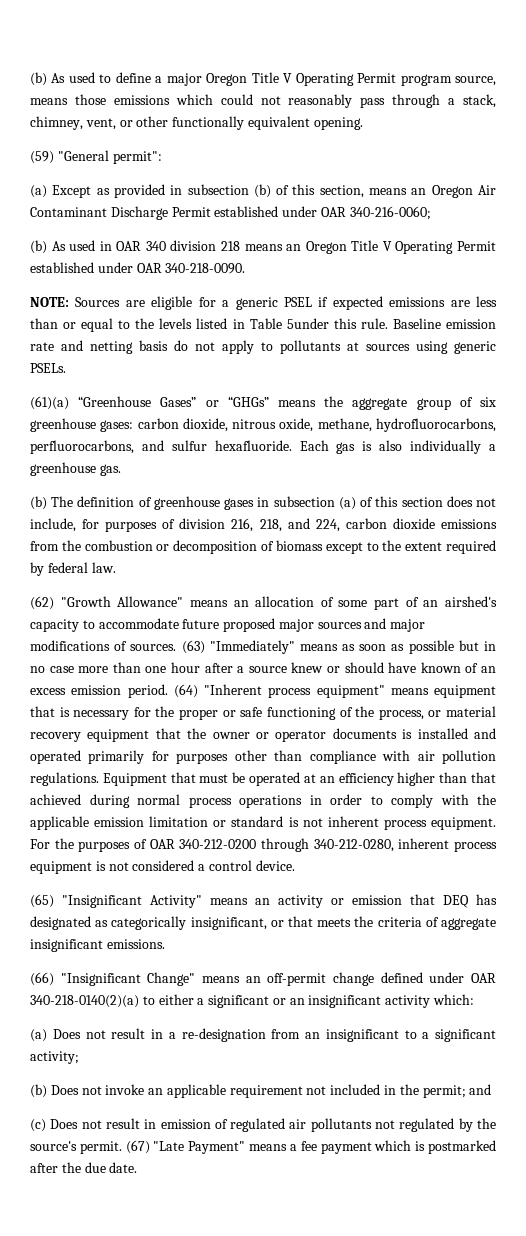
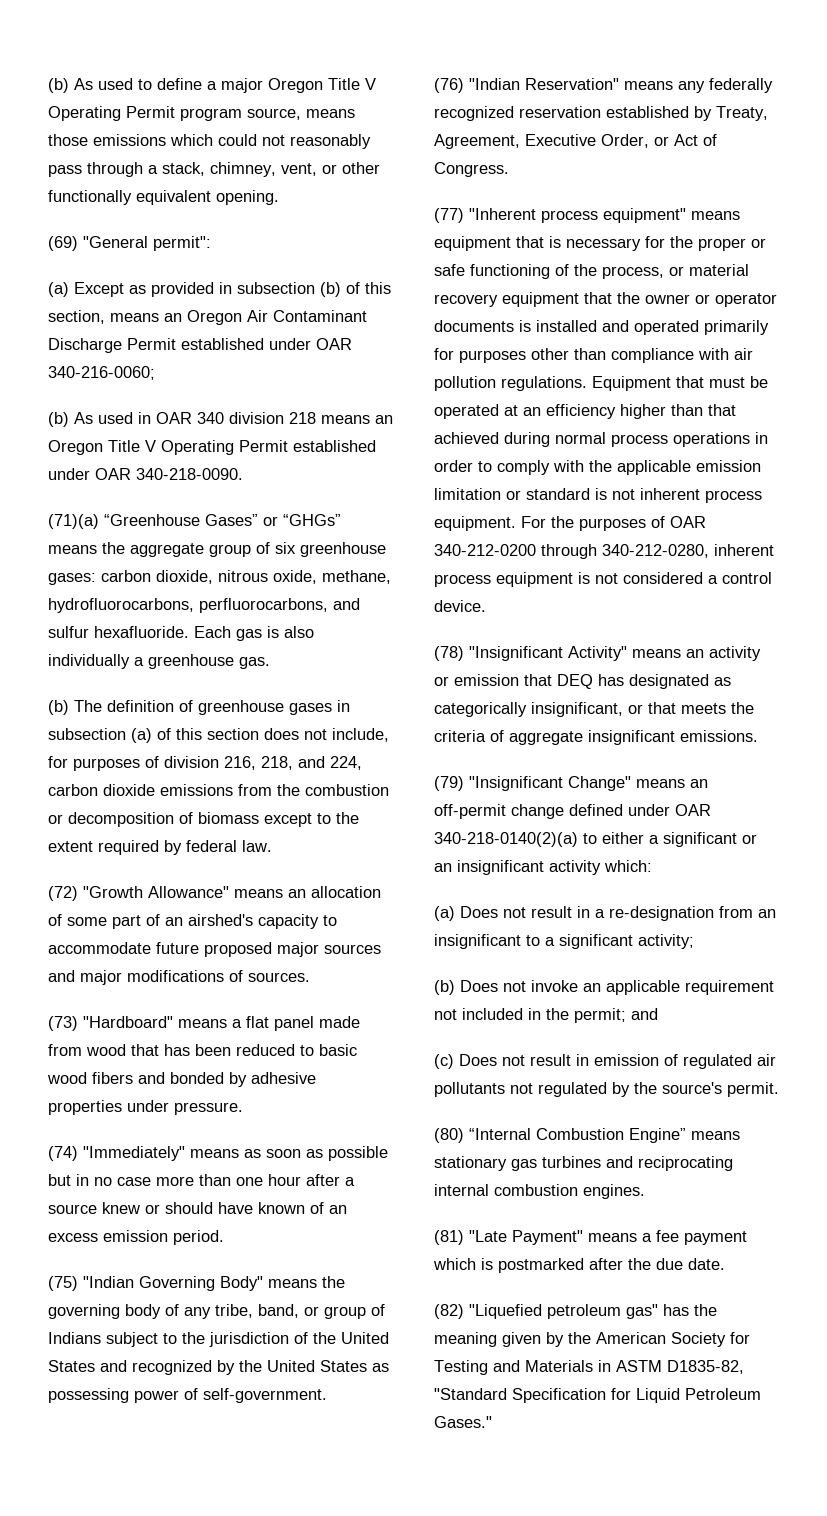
[30,151,54,164] (59) -> [48,236,78,251] (69)
[30,296,498,310] [30,318,497,332] [30,340,496,354] [30,363,66,373] [30,396,69,410] NOTE: Sources are eligible for a generic PSEL if expected emissions are less than or equal to the levels listed in Table 5under this rule. Baseline emission rate and netting basis do not apply to pollutants at sources using generic PSELs. // (61)(a) -> [48,514,99,529] (71)(a)
[30,596,54,610] (62) -> [48,886,78,901] (72)
[181,640,205,654] (63) -> [48,1016,360,1031] [48,1044,357,1056] [47,1072,316,1087] [48,1100,243,1115] [48,1146,78,1161] // (73) "Hardboard" means a flat panel made from wood that has been reduced to basic wood fibers and bonded by adhesive properties under pressure. // (74)
[173,684,198,698] (64) -> [48,1276,345,1291] [48,1304,385,1319] [48,1332,389,1347] [48,1360,389,1375] [48,1388,327,1403] [434,78,773,93] [434,106,768,121] [434,134,717,149] [434,162,509,177] [434,208,464,223] // (75) "Indian Governing Body" means the governing body of any tribe, band, or group of Indians subject to the jurisdiction of the United States and recognized by the United States as possessing power of self-government. // (76) "Indian Reservation" means any federally recognized reservation established by Treaty, Agreement, Executive Order, or Act of Congress. // (77)
[30,894,54,908] (65) -> [434,646,464,661] (78)
[30,972,54,986] (66) -> [434,776,464,791] (79)
[125,1140,150,1154] (67) -> [434,1128,740,1143] [434,1156,733,1171] [434,1184,645,1199] [434,1230,464,1245] // (80) “Internal Combustion Engine” means stationary gas turbines and reciprocating internal combustion engines. // (81)
(138, 1167) none -> [434,1304,717,1319] [434,1332,750,1347] [434,1360,744,1375] [434,1388,761,1403] [434,1416,492,1428] // (82) "Liquefied petroleum gas" has the meaning given by the American Society for Testing and Materials in ASTM D1835-82, "Standard Specification for Liquid Petroleum Gases."

